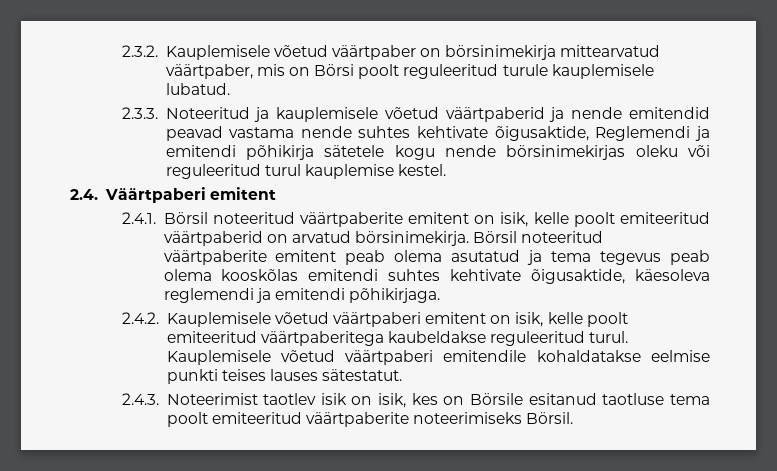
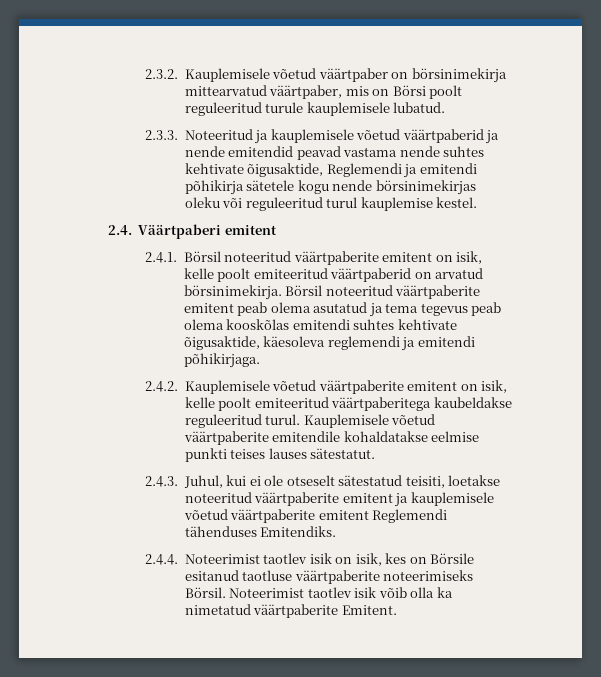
[332,312,421,327] väärtpaberi -> [318,380,404,394] väärtpaberite
[345,350,434,365] väärtpaberi -> [183,431,269,445] väärtpaberite
(159, 399) none -> [183,475,501,488] [184,492,494,507] [183,509,448,523] [184,526,337,537] [145,554,179,565] Juhul, kui ei ole otseselt sätestatud teisiti, loetakse noteeritud väärtpaberite emitent ja kauplemisele võetud väärtpaberite emitent Reglemendi tähenduses Emitendiks. // 2.4.4.
[670,394,710,405] [166,412,574,427] tema poolt emiteeritud väärtpaberite noteerimiseks Börsil. -> [294,570,474,584] [184,587,453,598] [184,604,397,618] väärtpaberite noteerimiseks Börsil. Noteerimist taotlev isik võib olla ka nimetatud väärtpaberite Emitent.

